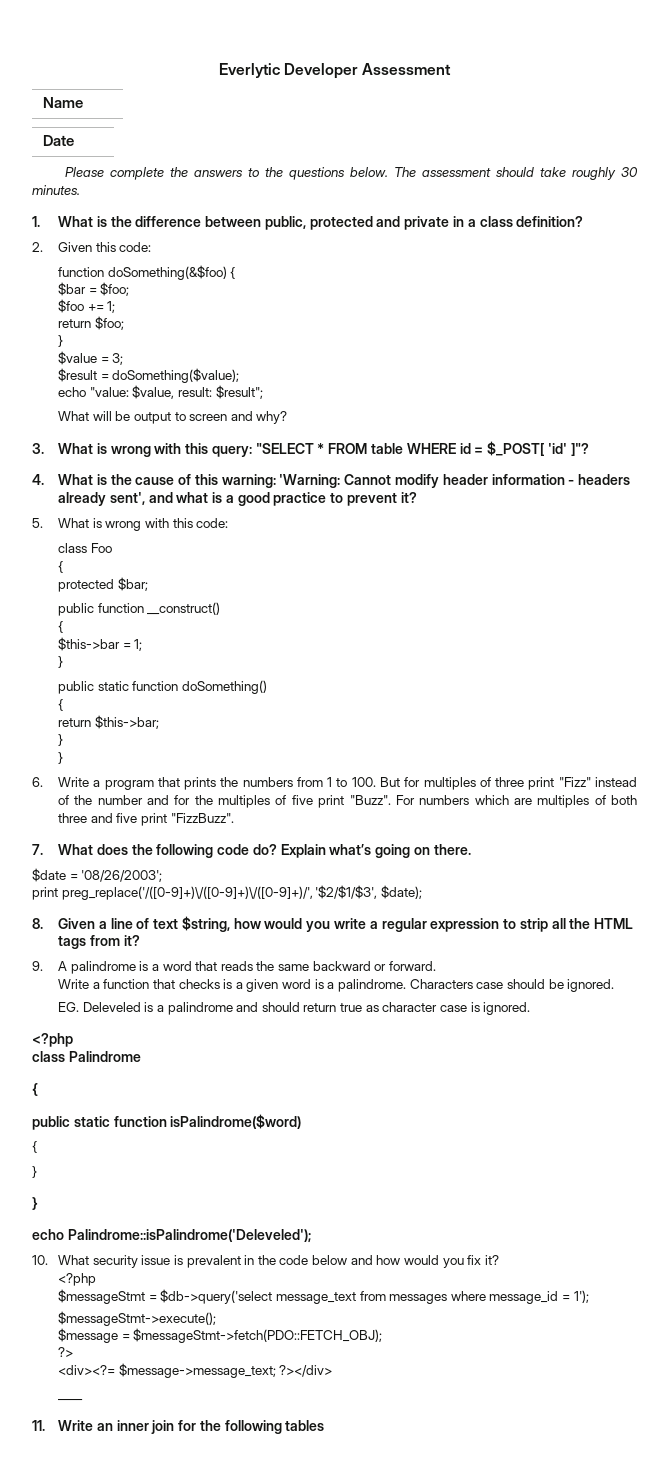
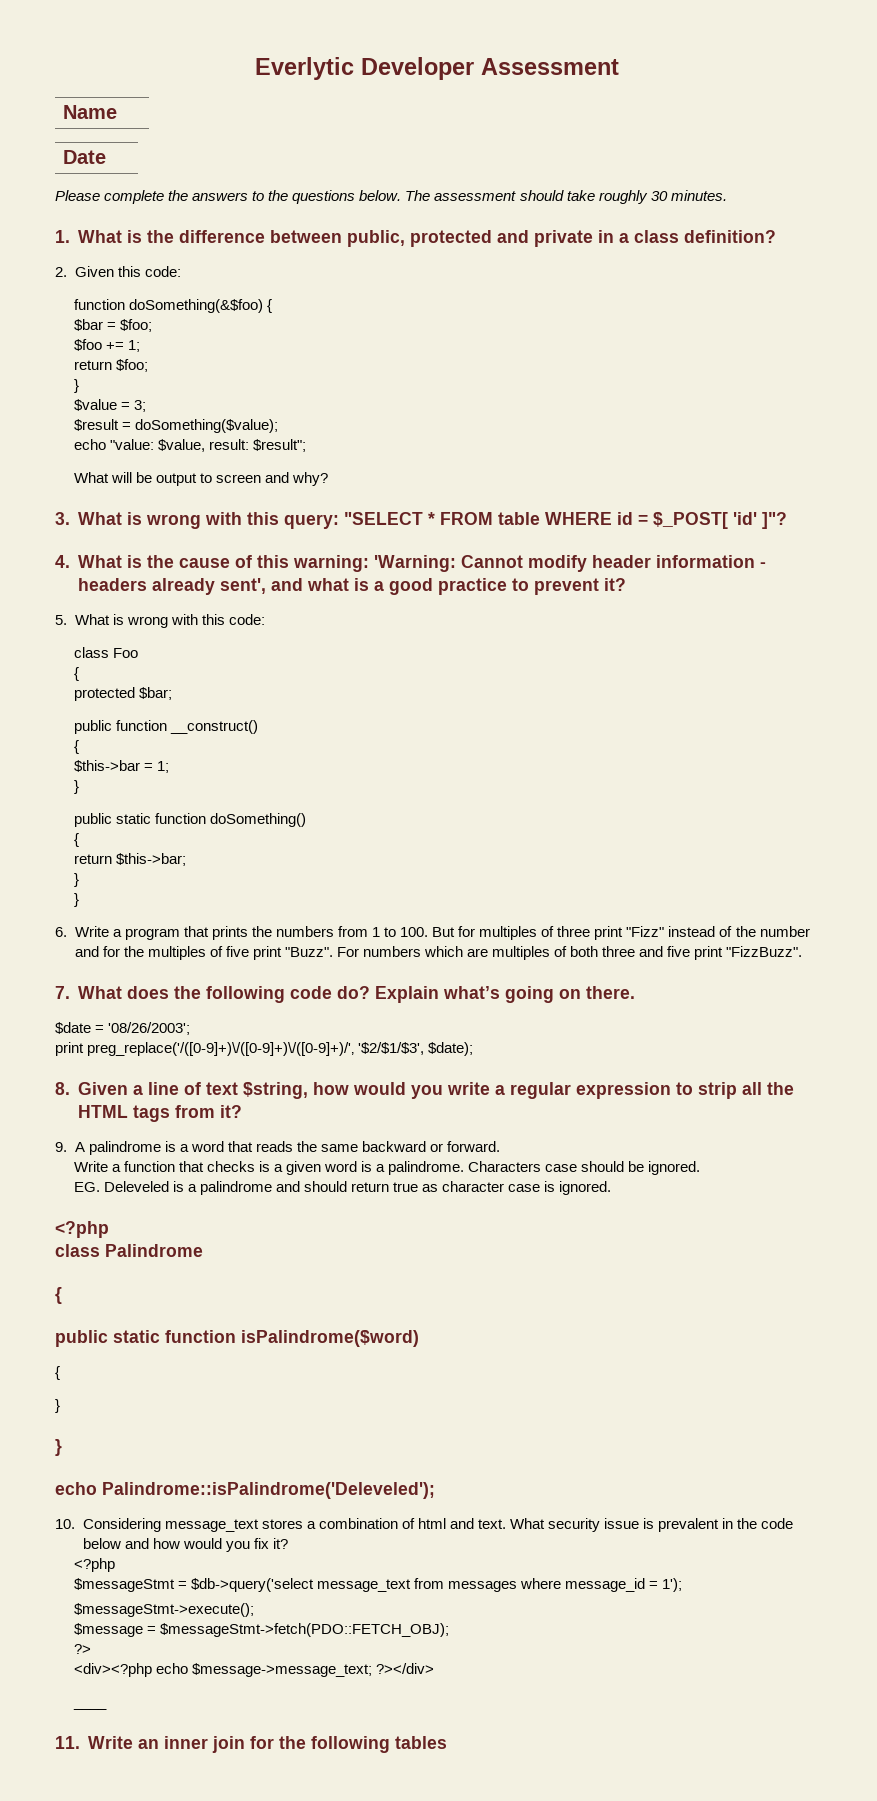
(48, 1260) none -> [82,1518,506,1532] Considering message_text stores a combination of html and text.
[57,1365,115,1375] <div><?= -> [73,1663,188,1677] <div><?php echo

